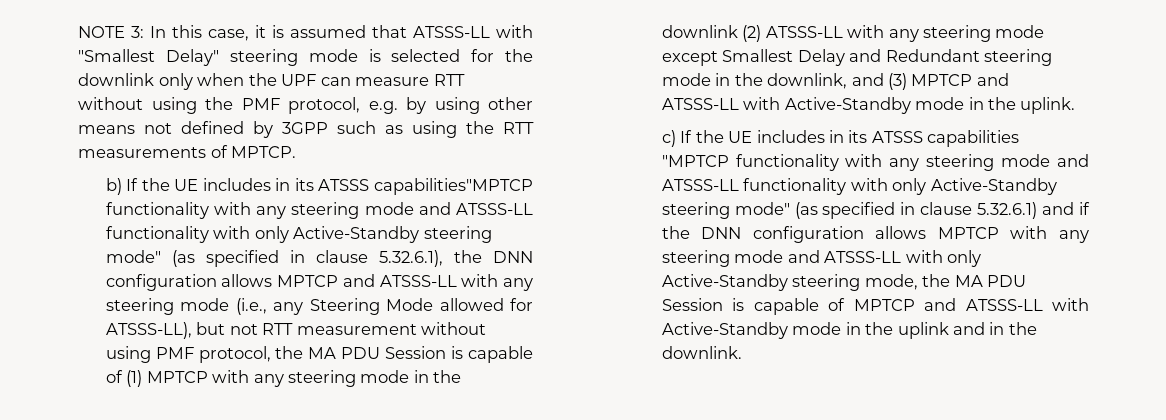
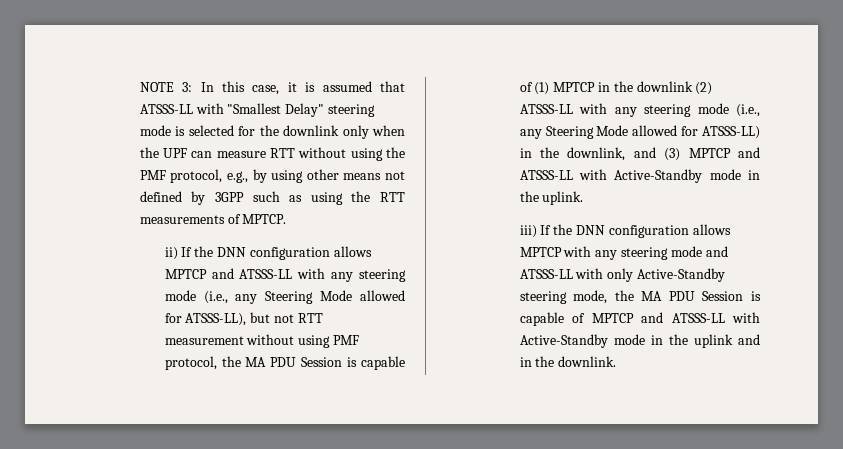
[368,101,398,114] e.g. -> [226,171,248,183] e.g.,
[105,178,533,195] [105,202,533,219] [105,226,492,243] [105,250,482,267] b) If the UE includes in its ATSSS capabilities"MPTCP functionality with any steering mode and ATSSS-LL functionality with only Active-Standby steering mode" (as specified in clause 5.32.6.1), the -> [164,246,214,260] ii) If the
[212,370,410,387] with any steering mode -> (596, 87) none
[661,49,1052,66] [661,73,711,86] except Smallest Delay and Redundant steering mode -> [736,104,760,117] [519,125,760,139] (i.e., any Steering Mode allowed for ATSSS-LL)
[661,130,1020,147] [661,154,1089,171] [661,178,1057,195] [661,202,1090,219] [661,226,690,239] c) If the UE includes in its ATSSS capabilities "MPTCP functionality with any steering mode and ATSSS-LL functionality with only Active-Standby steering mode" (as specified in clause 5.32.6.1) and if the -> [519,224,573,238] iii) If the

